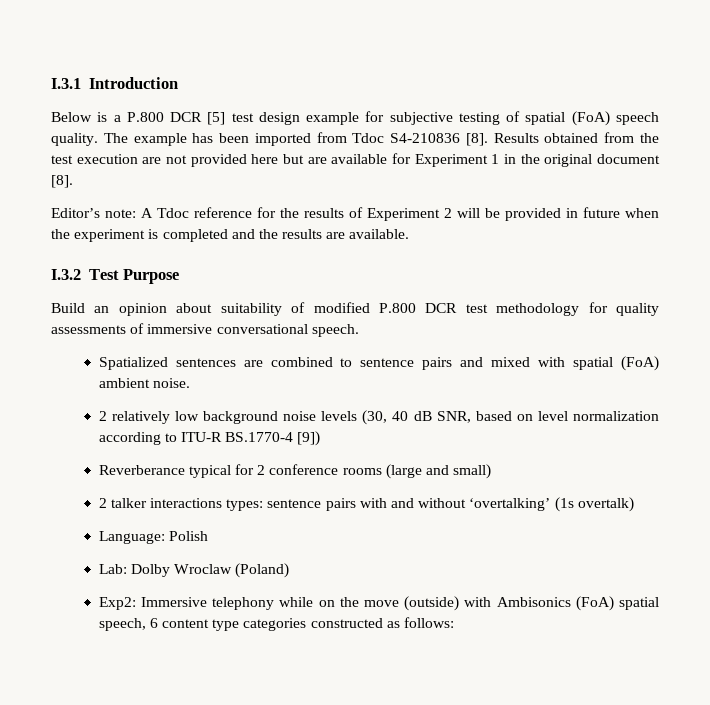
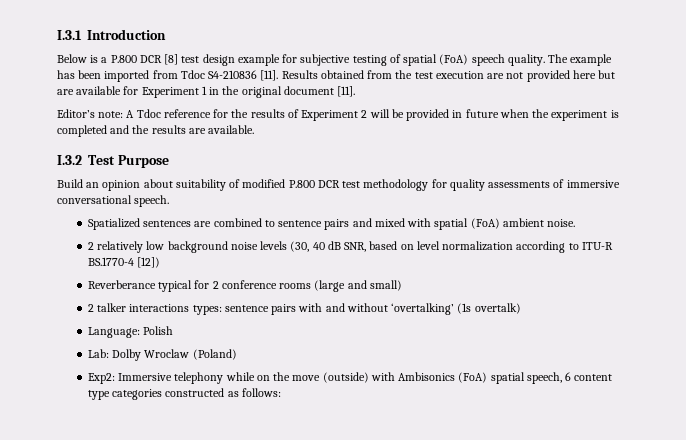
[207,112,226,125] [5] -> [164,54,179,65] [8]
[465,133,488,146] [8]. -> [260,70,279,81] [11].
[51,175,73,188] [8]. -> [337,86,356,97] [11].
[297,431,321,446] [9]) -> [137,257,161,268] [12])

